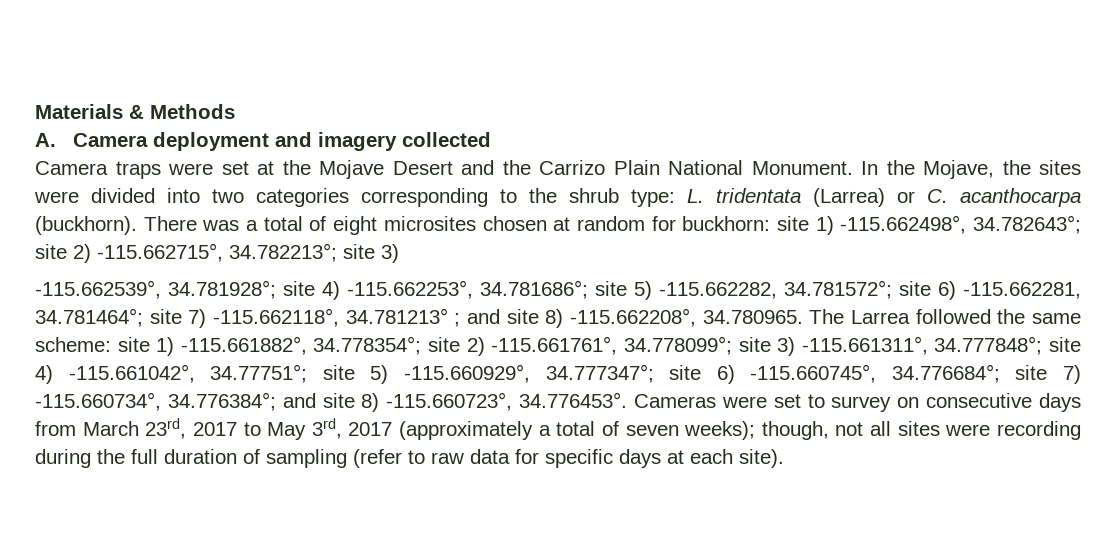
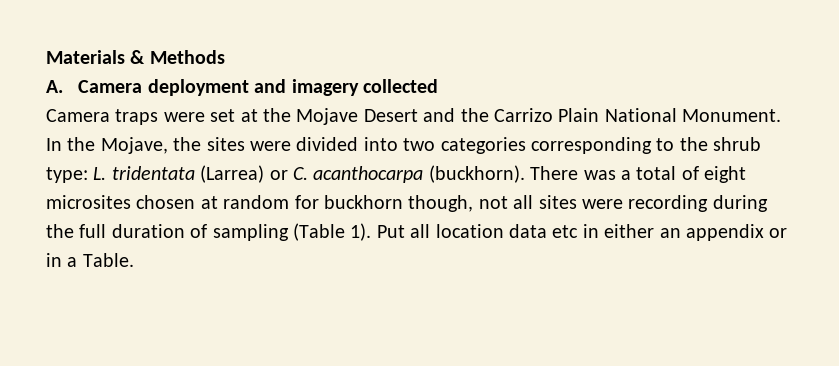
[682,215,1081,235] [35,243,399,263] [35,280,1081,300] [35,308,1081,328] [35,336,1082,356] [35,364,1082,384] [35,392,1082,412] [35,418,756,440] buckhorn: site 1) -115.662498°, 34.782643°; site 2) -115.662715°, 34.782213°; site 3) // -115.662539°, 34.781928°; site 4) -115.662253°, 34.781686°; site 5) -115.662282, 34.781572°; site 6) -115.662281, 34.781464°; site 7) -115.662118°, 34.781213° ; and site 8) -115.662208°, 34.780965. The Larrea followed the same scheme: site 1) -115.661882°, 34.778354°; site 2) -115.661761°, 34.778099°; site 3) -115.661311°, 34.777848°; site 4) -115.661042°, 34.77751°; site 5) -115.660929°, 34.777347°; site 6) -115.660745°, 34.776684°; site 7) -115.660734°, 34.776384°; and site 8) -115.660723°, 34.776453°. Cameras were set to survey on consecutive days from March 23rd, 2017 to May 3rd, 2017 (approximately a total of seven weeks); -> [324,195,403,209] buckhorn
[353,449,784,468] (refer to raw data for specific days at each site). -> [293,223,788,241] [46,253,134,267] (Table 1). Put all location data etc in either an appendix or in a Table.

